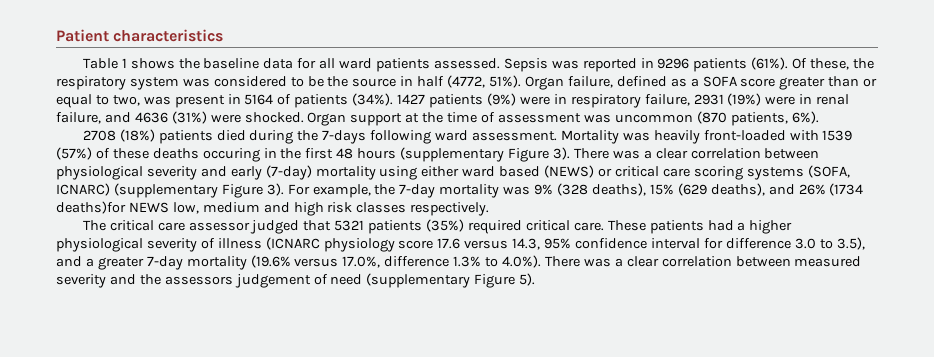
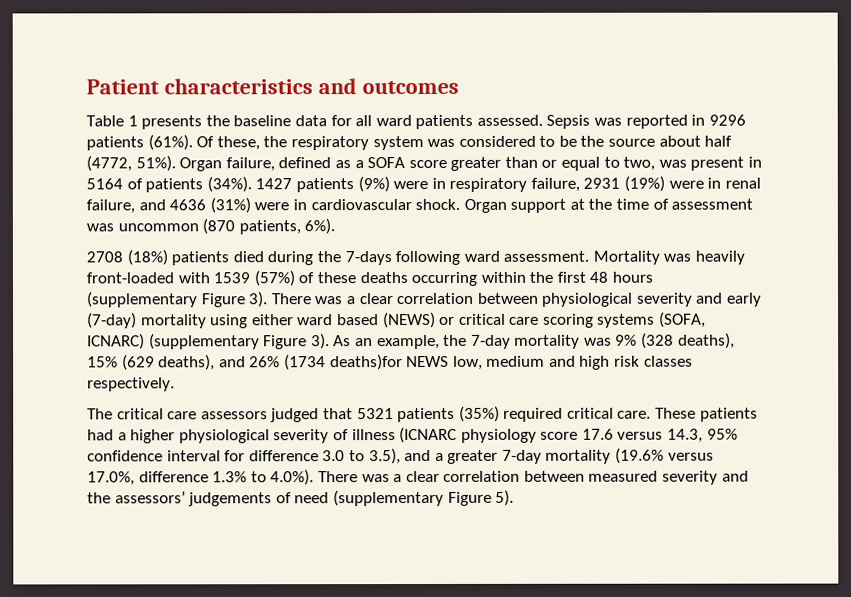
(224, 35) none -> [317,78,459,95] and outcomes
[130,58,175,69] shows -> [141,115,203,130] presents
[400,76,414,86] in -> [658,135,701,147] about
[244,112,304,123] shocked. -> [292,198,461,211] in cardiovascular shock.
[202,148,277,162] occuring in -> [411,271,526,287] occurring within
[287,184,310,195] For -> [333,335,373,347] As an
[188,222,250,231] assessor -> [200,411,268,420] assessors
[164,274,311,288] assessors judgement -> [114,491,273,507] assessors’ judgements

